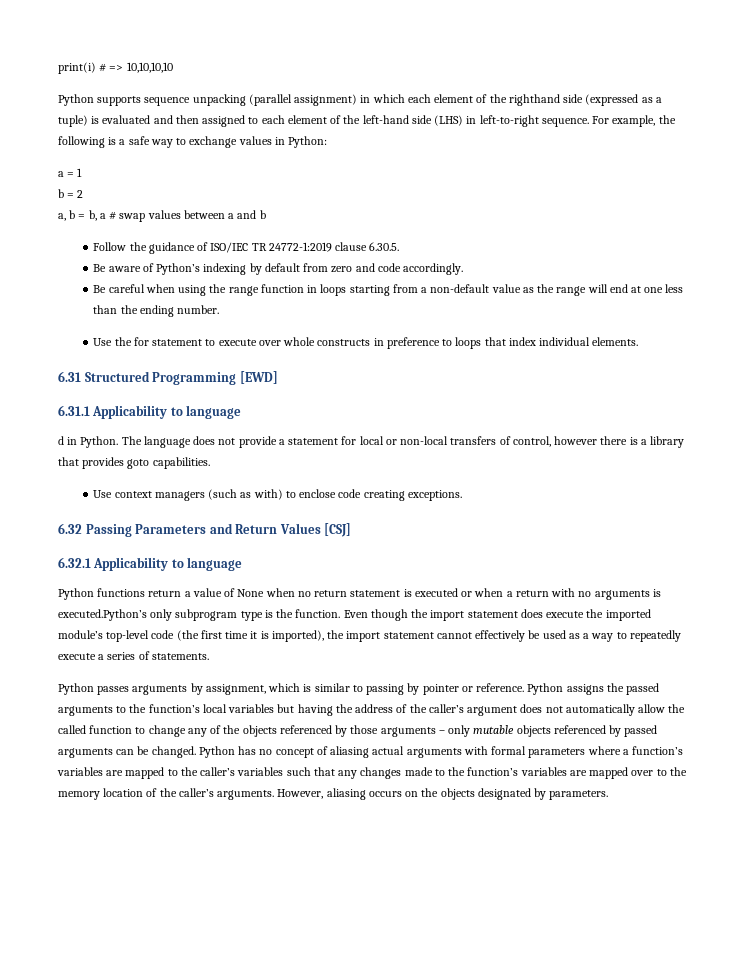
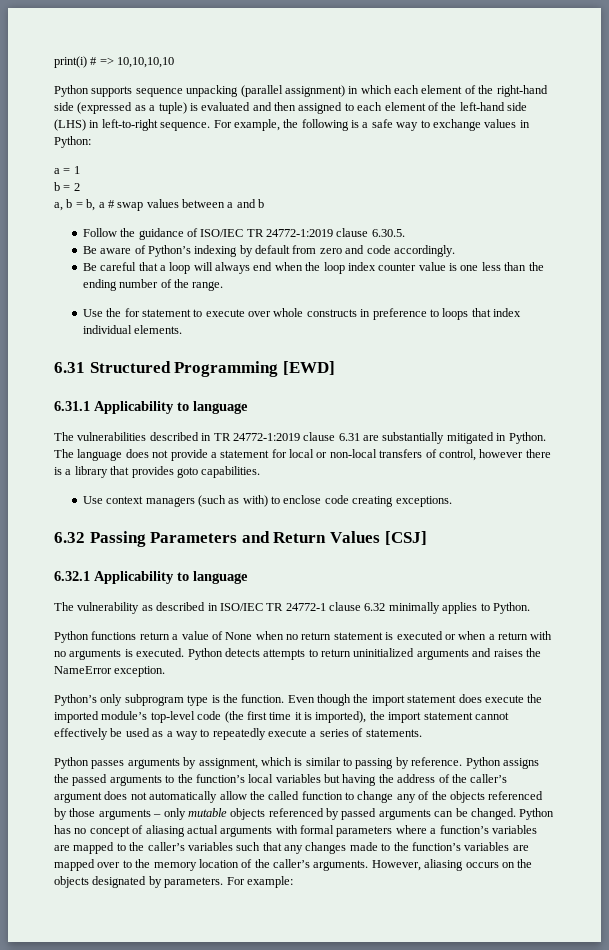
[508,94,560,106] righthand -> [496,85,548,97] right-hand
[145,284,642,296] when using the range function in loops starting from a non-default value as the range will end at -> [138,262,458,274] that a loop will always end when the loop index counter value is
[177,305,220,314] number. -> [119,279,224,291] number of the range.
[58,436,64,445] d -> [54,432,494,444] The vulnerabilities described in TR 24772-1:2019 clause 6.31 are substantially mitigated
(243, 564) none -> [54,602,530,614] // The vulnerability as described in ISO/IEC TR 24772-1 clause 6.32 minimally applies to Python.
[58,609,147,621] executed.Python’s -> [136,648,541,660] [54,666,166,677] [54,694,97,706] executed. Python detects attempts to return uninitialized arguments and raises the NameError exception. // Python’s
[422,684,473,695] pointer or -> (409, 763) none
(609, 795) none -> [226,876,293,888] For example:

